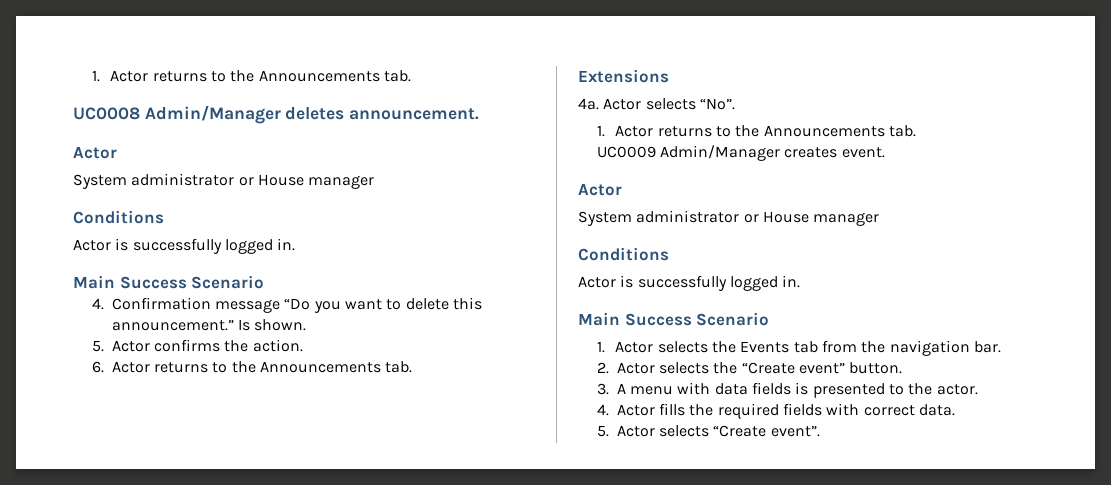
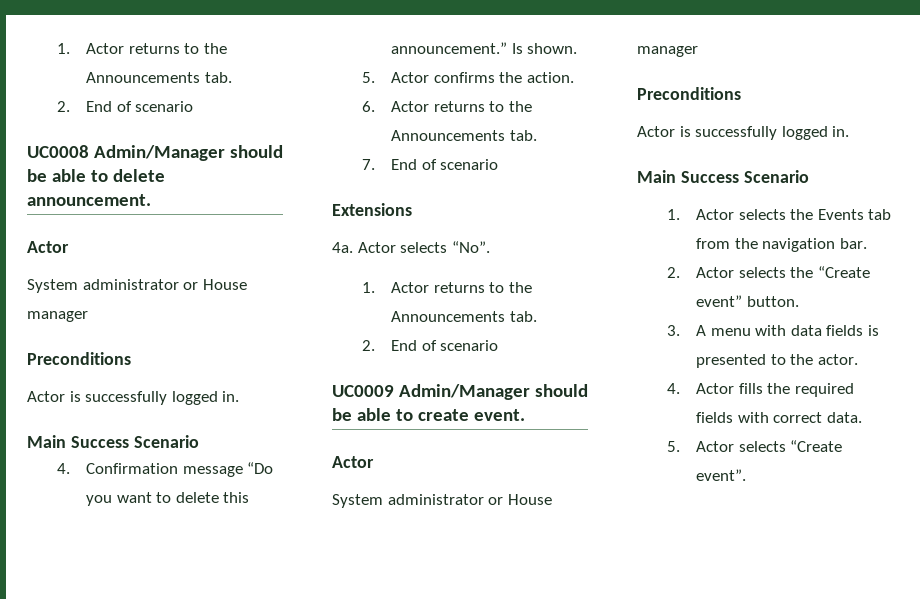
[91,70,412,82] [73,105,345,124] 1. Actor returns to the Announcements tab. // UC0008 Admin/Manager deletes -> [56,43,227,54] [86,72,232,83] [56,101,194,112] [27,145,283,161] [27,169,165,182] 1. Actor returns to the Announcements tab. // 2. End of scenario // UC0008 Admin/Manager should be able to delete
[73,210,164,224] Conditions -> [27,352,131,365] Preconditions
(413, 367) none -> [361,159,499,170] // 7. End of scenario
[596,145,838,161] UC0009 Admin/Manager creates -> [361,340,499,351] [332,384,588,400] [332,408,469,421] 2. End of scenario // UC0009 Admin/Manager should be able to create
[578,247,669,261] Conditions -> [637,87,741,100] Preconditions

